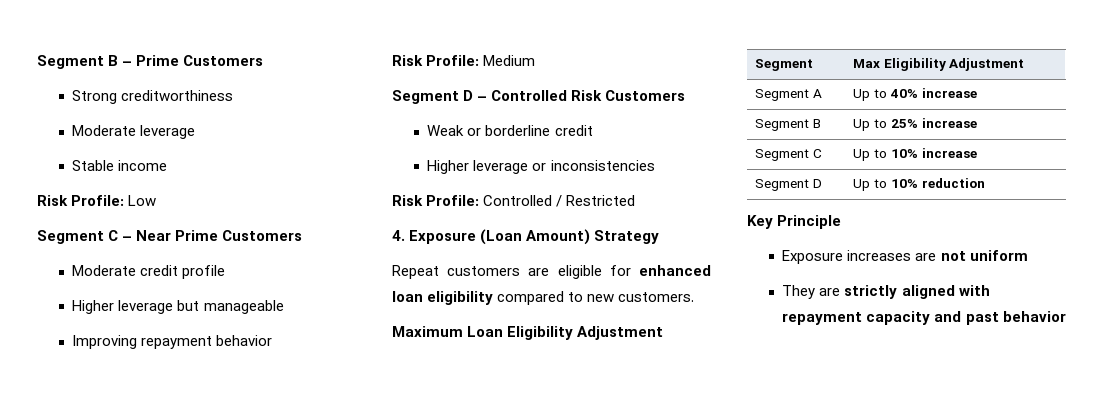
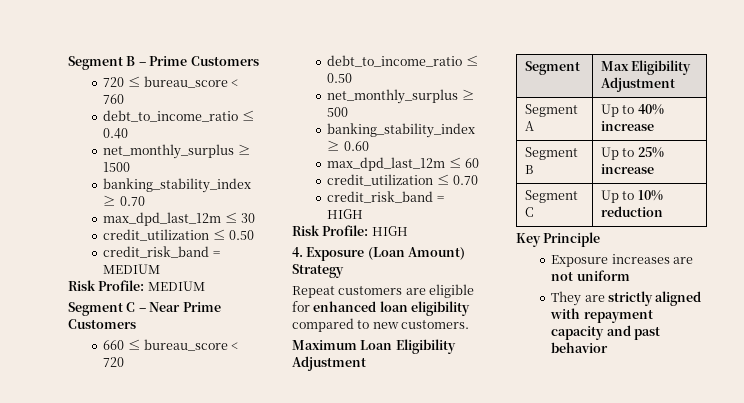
[72,90,234,104] [72,125,196,139] [72,160,168,171] [37,195,157,206] Strong creditworthiness // Moderate leverage // Stable income // Risk Profile: Low -> [103,76,239,88] [103,94,125,104] [103,110,255,122] [103,128,129,139] [103,144,251,159] [103,162,131,172] [103,178,252,193] [103,195,145,206] [103,212,256,226] [103,229,255,241] [103,246,220,258] [103,264,161,274] [68,280,205,291] 720 ≤ bureau_score < 760 // debt_to_income_ratio ≤ 0.40 // net_monthly_surplus ≥ 1500 // banking_stability_index ≥ 0.70 // max_dpd_last_12m ≤ 30 // credit_utilization ≤ 0.50 // credit_risk_band = MEDIUM // Risk Profile: MEDIUM
[72,265,226,279] [72,300,284,314] [72,335,273,349] [392,55,536,66] [392,90,686,104] [427,125,593,136] [427,160,655,174] [392,195,636,207] Moderate credit profile // Higher leverage but manageable // Improving repayment behavior // Risk Profile: Medium // Segment D – Controlled Risk Customers // Weak or borderline credit // Higher leverage or inconsistencies // Risk Profile: Controlled / Restricted -> [103,339,239,351] [103,357,125,367] [327,55,479,67] [327,73,353,83] [327,89,475,104] [327,107,349,117] [327,123,476,138] [327,140,369,151] [327,157,480,171] [327,174,479,186] [327,191,444,203] [327,209,364,219] [292,225,408,236] 660 ≤ bureau_score < 720 // debt_to_income_ratio ≤ 0.50 // net_monthly_surplus ≥ 500 // banking_stability_index ≥ 0.60 // max_dpd_last_12m ≤ 60 // credit_utilization ≤ 0.70 // credit_risk_band = HIGH // Risk Profile: HIGH
[853,148,978,161] [755,179,823,191] | Up to 10% increase // Segment D -> (535, 212) none

